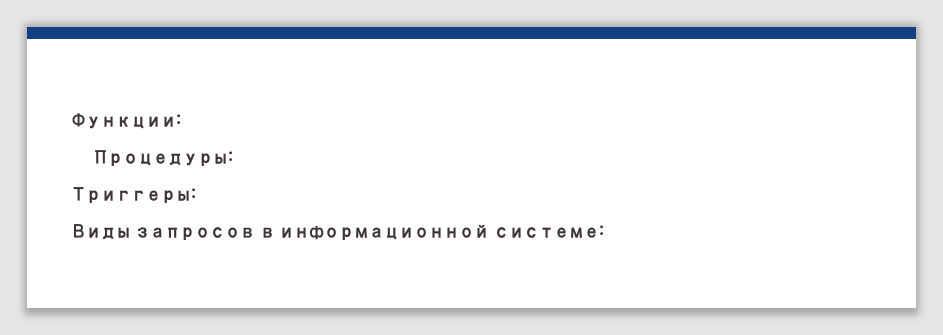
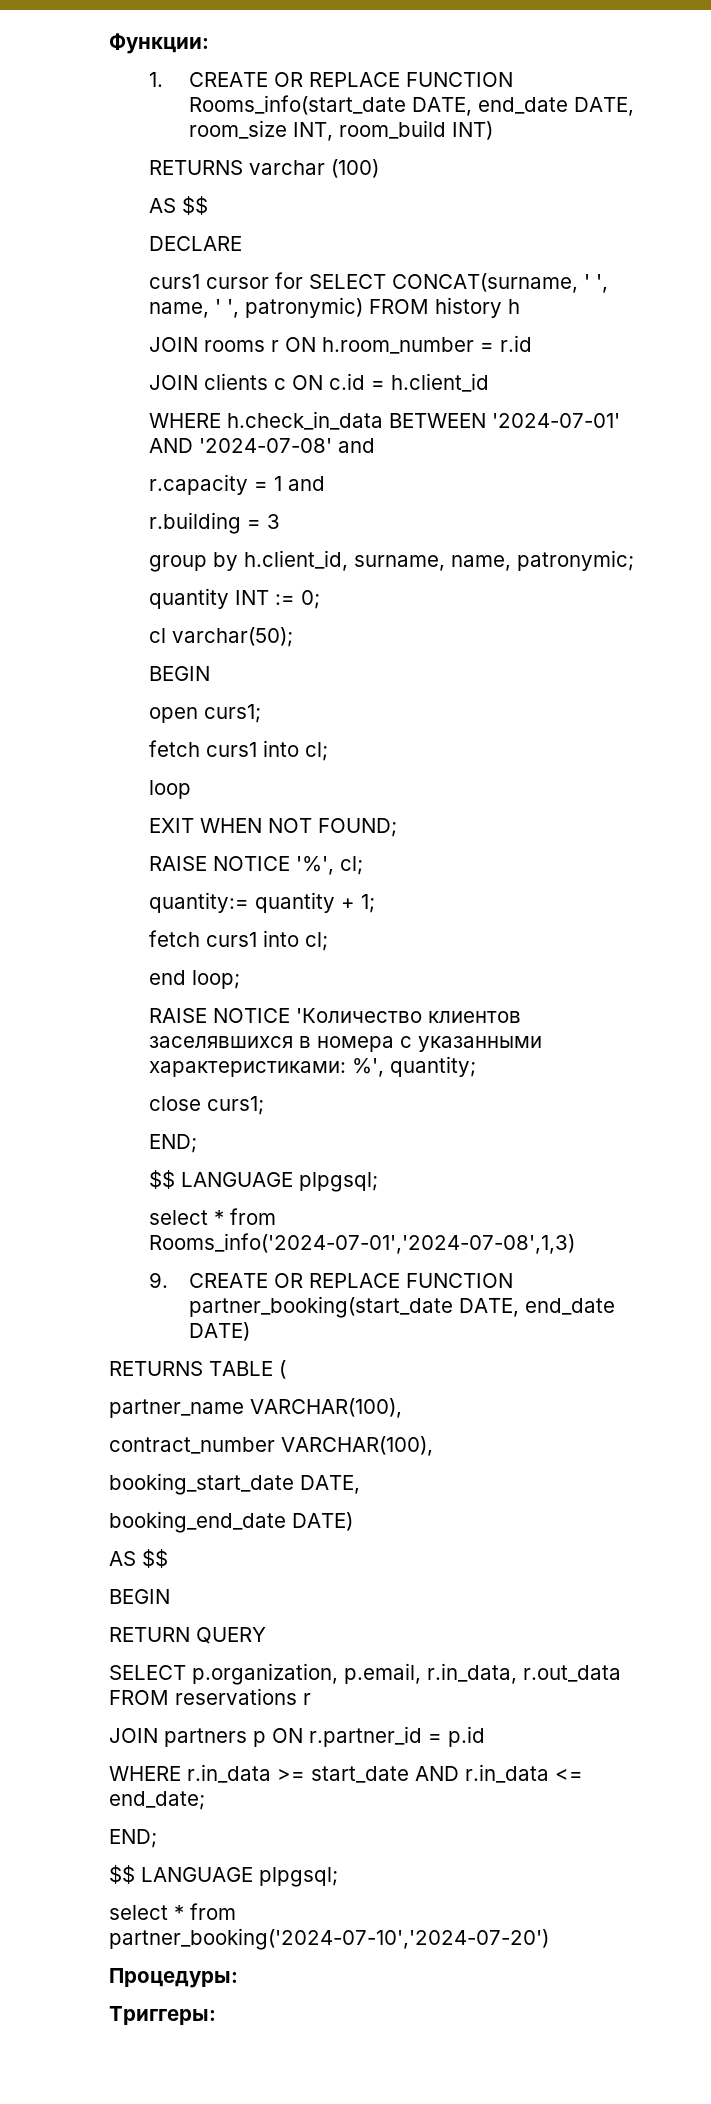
[92,150,233,166] [71,187,196,203] [71,224,604,240] Процедуры: // Триггеры: // Виды запросов в информационной системе: -> [149,72,514,87] [189,95,635,116] [189,120,494,141] [149,159,380,178] [149,196,209,215] [149,236,243,251] [149,272,609,293] [149,297,521,318] [149,335,533,354] [149,373,490,392] [149,411,621,430] [149,438,376,453] [149,474,326,495] [149,512,281,534] [149,550,635,572] [149,588,321,609] [149,627,294,647] [149,666,211,681] [149,704,262,723] [149,740,329,761] [149,780,192,799] [149,818,398,837] [149,856,364,875] [149,892,376,913] [149,930,329,951] [149,970,241,989] [149,1008,522,1023] [149,1036,543,1052] [149,1056,477,1077] [149,1096,265,1115] [149,1134,198,1153] [149,1170,379,1192] [149,1208,277,1225] [149,1233,576,1254] [149,1272,514,1288] [189,1296,616,1318] [189,1322,251,1341] [109,1360,286,1379] [109,1398,402,1418] [109,1436,433,1456] [109,1473,360,1495] [109,1511,353,1533] [109,1549,168,1568] [109,1589,170,1604] [109,1627,266,1644] [109,1663,621,1685] [109,1688,311,1705] [109,1726,485,1747] [109,1764,583,1783] [109,1791,205,1810] [109,1829,157,1848] [109,1865,338,1887] [109,1903,236,1920] [109,1928,549,1950] [109,1968,238,1988] [109,2006,216,2025] 1. CREATE OR REPLACE FUNCTION Rooms_info(start_date DATE, end_date DATE, room_size INT, room_build INT) // RETURNS varchar (100) // AS $$ // DECLARE // curs1 cursor for SELECT CONCAT(surname, ' ', name, ' ', patronymic) FROM history h // JOIN rooms r ON h.room_number = r.id // JOIN clients c ON c.id = h.client_id // WHERE h.check_in_data BETWEEN '2024-07-01' AND '2024-07-08' and // r.capacity = 1 and // r.building = 3 // group by h.client_id, surname, name, patronymic; // quantity INT := 0; // cl varchar(50); // BEGIN // open curs1; // fetch curs1 into cl; // loop // EXIT WHEN NOT FOUND; // RAISE NOTICE '%', cl; // quantity:= quantity + 1; // fetch curs1 into cl; // end loop; // RAISE NOTICE 'Количество клиентов заселявшихся в номера с указанными характеристиками: %', quantity; // close curs1; // END; // $$ LANGUAGE plpgsql; // select * from Rooms_info('2024-07-01','2024-07-08',1,3) // 9. CREATE OR REPLACE FUNCTION partner_booking(start_date DATE, end_date DATE) // RETURNS TABLE ( // partner_name VARCHAR(100), // contract_number VARCHAR(100), // booking_start_date DATE, // booking_end_date DATE) // AS $$ // BEGIN // RETURN QUERY // SELECT p.organization, p.email, r.in_data, r.out_data FROM reservations r // JOIN partners p ON r.partner_id = p.id // WHERE r.in_data >= start_date AND r.in_data <= end_date; // END; // $$ LANGUAGE plpgsql; // select * from partner_booking('2024-07-10','2024-07-20') // Процедуры: // Триггеры:

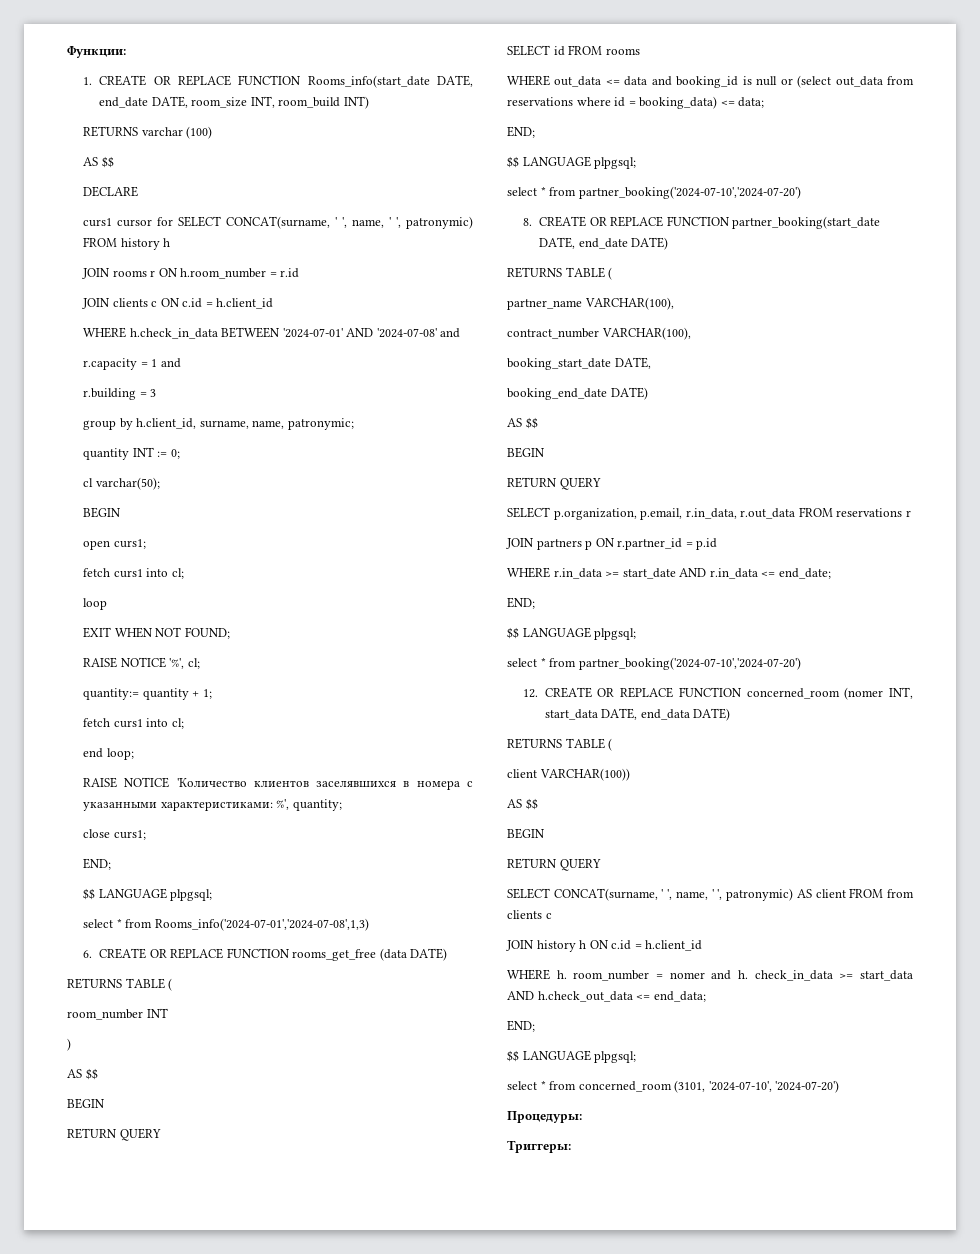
[149,1272,514,1288] 9. CREATE OR REPLACE FUNCTION -> [83,948,448,961] [67,978,173,991] [67,1008,168,1020] [67,1038,71,1051] [67,1068,98,1080] [67,1098,105,1109] [67,1128,161,1141] [507,45,640,56] [507,75,914,88] [507,96,765,109] [507,126,535,138] [507,156,637,169] [507,186,801,199] [523,216,730,227] 6. CREATE OR REPLACE FUNCTION rooms_get_free (data DATE) // RETURNS TABLE ( // room_number INT // ) // AS $$ // BEGIN // RETURN QUERY // SELECT id FROM rooms // WHERE out_data <= data and booking_id is null or (select out_data from reservations where id = booking_data) <= data; // END; // $$ LANGUAGE plpgsql; // select * from partner_booking('2024-07-10','2024-07-20') // 8. CREATE OR REPLACE FUNCTION
(549, 1939) none -> [523,687,913,700] [544,708,731,721] [507,738,613,751] [507,768,630,781] [507,798,538,810] [507,828,545,839] [507,858,601,871] [507,888,914,901] [507,910,552,919] [506,940,703,952] [507,969,913,981] [507,991,706,1002] [507,1020,535,1032] [507,1050,637,1063] [507,1080,840,1093] // 12. CREATE OR REPLACE FUNCTION concerned_room (nomer INT, start_data DATE, end_data DATE) // RETURNS TABLE ( // client VARCHAR(100)) // AS $$ // BEGIN // RETURN QUERY // SELECT CONCAT(surname, ' ', name, ' ', patronymic) AS client FROM from clients c // JOIN history h ON c.id = h.client_id // WHERE h. room_number = nomer and h. check_in_data >= start_data AND h.check_out_data <= end_data; // END; // $$ LANGUAGE plpgsql; // select * from concerned_room (3101, '2024-07-10', '2024-07-20')

